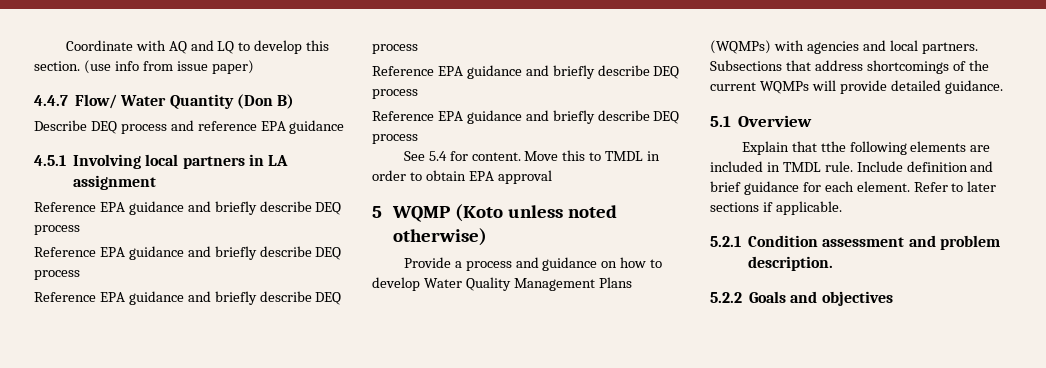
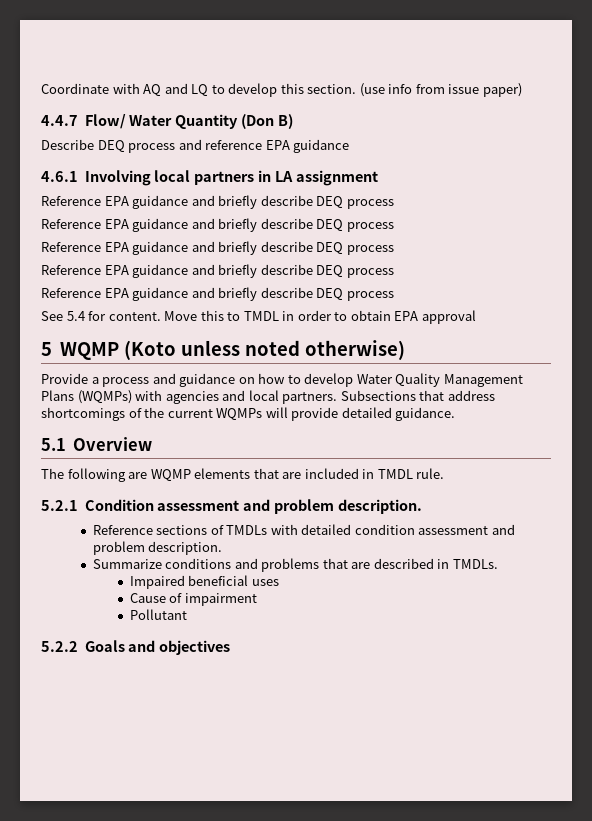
[34,155,66,166] 4.5.1 -> [41,171,78,182] 4.6.1
[741,141,967,155] Explain that tthe following elements -> [41,468,279,482] The following are WQMP elements that
[856,161,994,172] [710,181,997,195] [710,201,842,215] Include definition and brief guidance for each element. Refer to later sections if applicable. -> (445, 473) none
(834, 263) none -> [92,524,515,535] [92,541,223,555] [92,558,498,572] [129,575,279,589] [129,593,257,606] [129,609,187,620] // Reference sections of TMDLs with detailed condition assessment and problem description. // Summarize conditions and problems that are described in TMDLs. // Impaired beneficial uses // Cause of impairment // Pollutant

